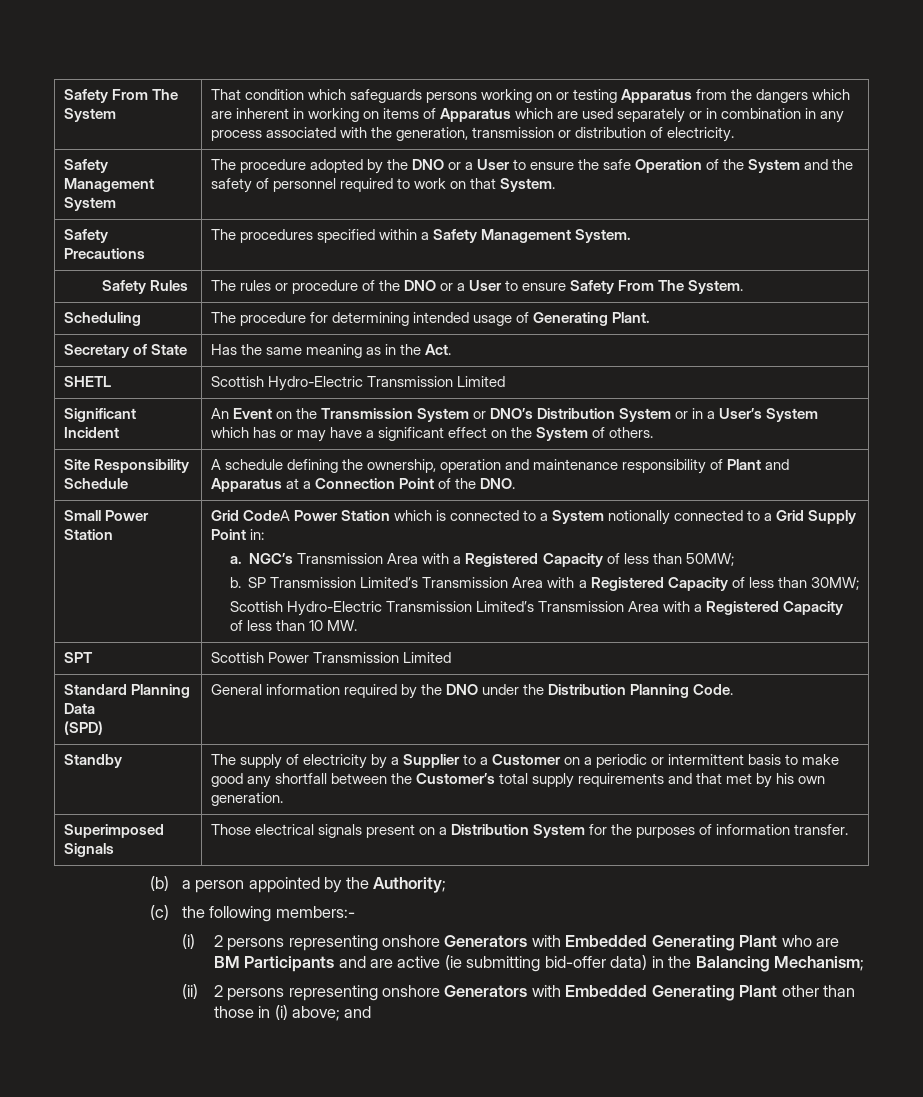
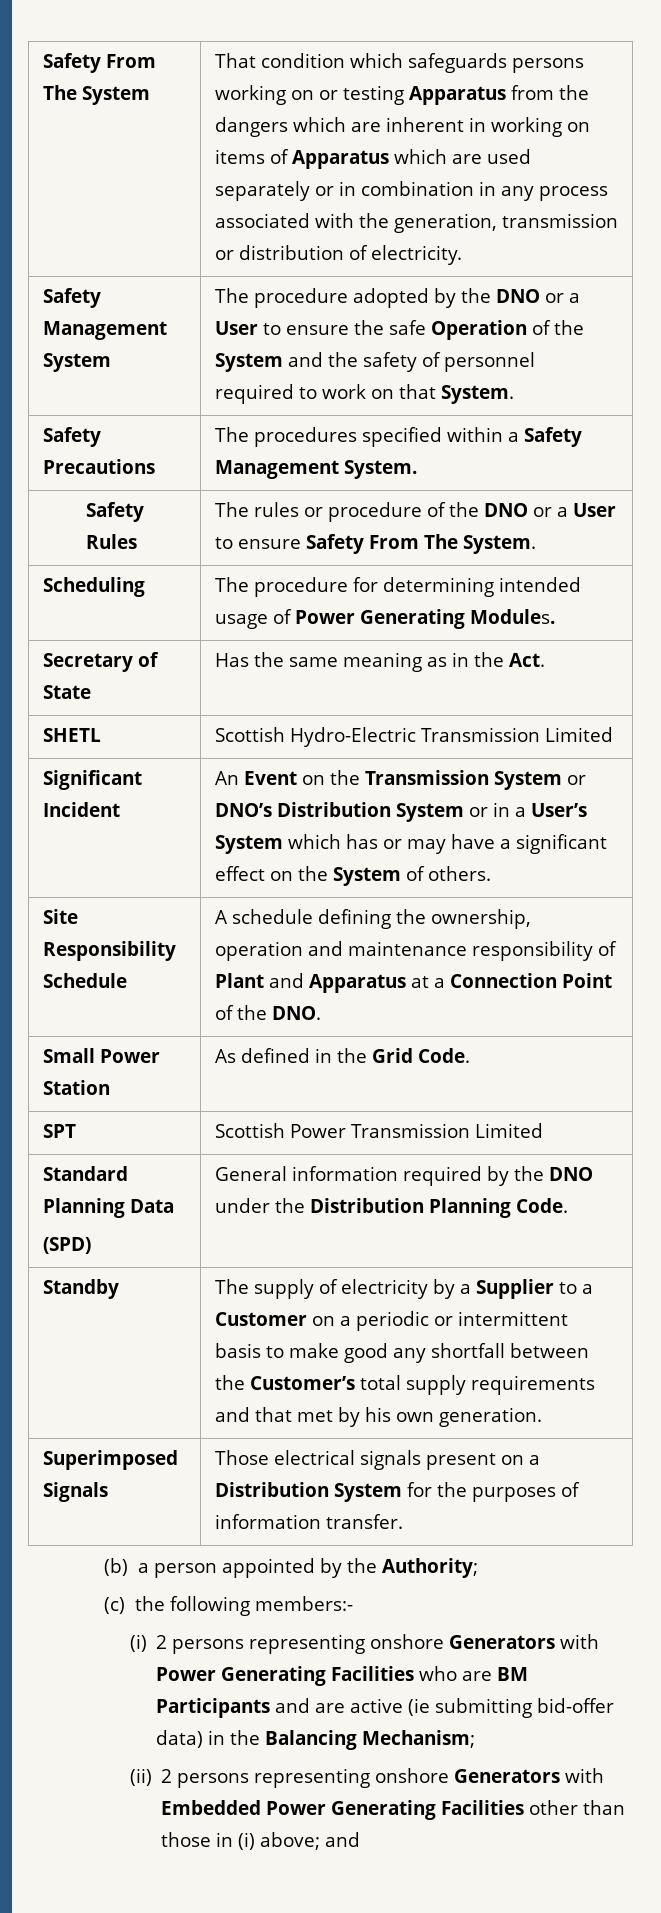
[532,312,650,326] Generating Plant. -> [294,609,555,629] Power Generating Modules.
[210,510,857,525] [210,529,264,540] [229,553,734,567] [229,577,859,591] [229,601,844,616] [229,620,357,631] Grid CodeA Power Station which is connected to a System notionally connected to a Grid Supply Point in: // a. NGC’s Transmission Area with a Registered Capacity of less than 50MW; // b. SP Transmission Limited’s Transmission Area with a Registered Capacity of less than 30MW; // Scottish Hydro-Electric Transmission Limited’s Transmission Area with a Registered Capacity of less than 10 MW. -> [214,1048,470,1063] As defined in the Grid Code.
[565,935,778,951] Embedded Generating Plant -> [156,1666,415,1686] Power Generating Facilities
[651,985,778,1001] Generating Plant -> [266,1800,525,1820] Power Generating Facilities

